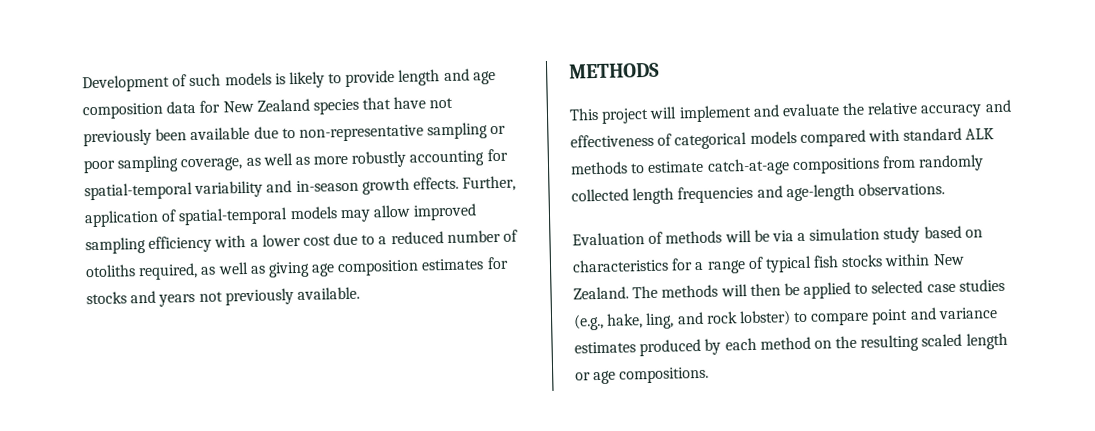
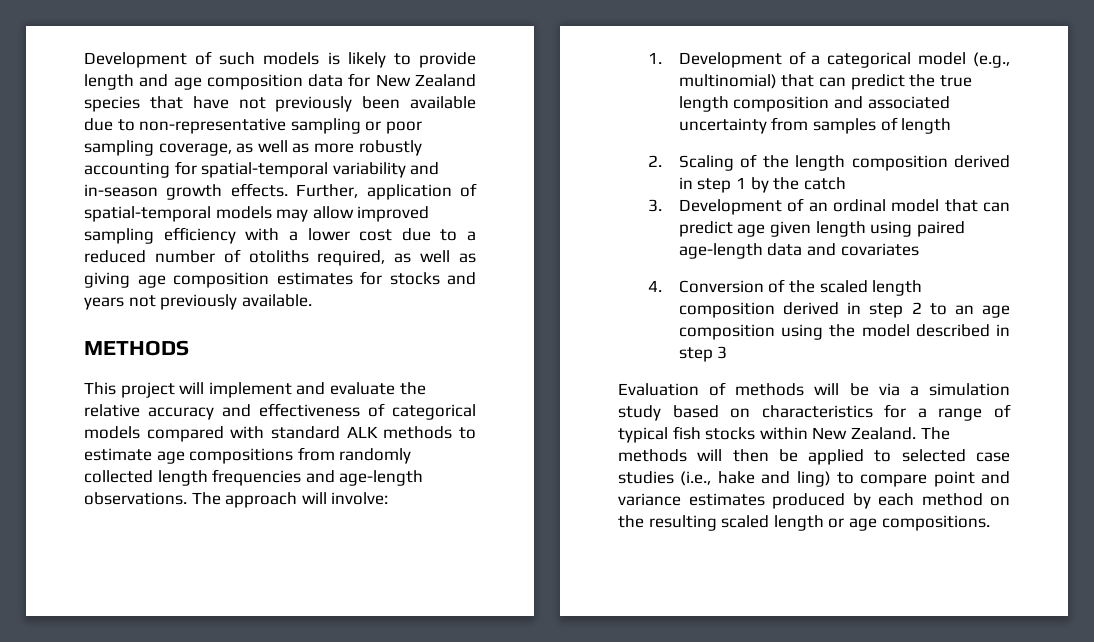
[706,158,790,176] catch-at-age -> [156,451,185,464] age
(945, 189) none -> [191,492,389,508] [648,51,1010,68] [678,74,972,90] [678,96,950,112] [678,117,952,134] [648,154,1010,171] [678,177,846,193] [648,198,1010,215] [678,221,965,237] [678,243,919,259] [648,279,923,296] [678,302,1010,318] [678,324,1010,340] [678,346,728,362] The approach will involve: // 1. Development of a categorical model (e.g., multinomial) that can predict the true length composition and associated uncertainty from samples of length // 2. Scaling of the length composition derived in step 1 by the catch // 3. Development of an ordinal model that can predict age given length using paired age-length data and covariates // 4. Conversion of the scaled length composition derived in step 2 to an age composition using the model described in step 3
[573,310,791,331] (e.g., hake, ling, and rock lobster) -> [680,471,831,487] (i.e., hake and ling)

